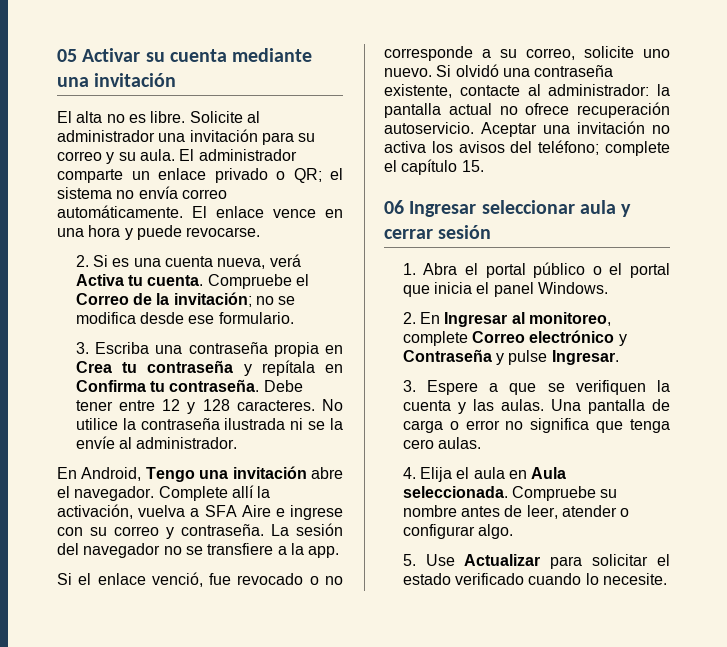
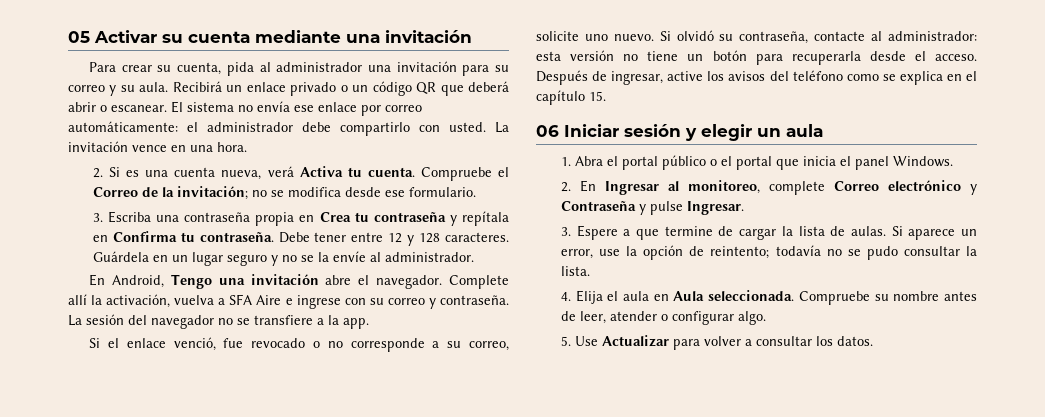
[57,111,243,123] El alta no es libre. Solicite -> [89,62,254,76] Para crear su cuenta, pida
[179,149,297,161] [57,169,123,183] El administrador comparte -> [172,81,222,92] Recibirá
[293,168,343,183] [57,186,227,199] [57,205,343,218] [57,225,261,240] QR; el sistema no envía correo automáticamente. El enlace vence en una hora y puede revocarse. -> [352,81,509,96] [68,101,422,116] [68,121,509,136] [68,141,247,152] un código QR que deberá abrir o escanear. El sistema no envía ese enlace por correo automáticamente: el administrador debe compartirlo con usted. La invitación vence en una hora.
[321,399,343,411] [75,418,304,430] No utilice la contraseña ilustrada ni -> [92,251,297,266] Guárdela en un lugar seguro y no
[502,65,614,77] [384,84,670,98] [384,102,670,118] [384,121,670,137] [384,140,670,156] [384,159,484,175] [384,200,632,217] [384,225,492,239] una contraseña existente, contacte al administrador: la pantalla actual no ofrece recuperación autoservicio. Aceptar una invitación no activa los avisos del teléfono; complete el capítulo 15. // 06 Ingresar seleccionar aula y cerrar sesión -> [719,31,977,44] [536,50,977,65] [536,70,977,85] [536,90,606,105] [536,124,823,141] su contraseña, contacte al administrador: esta versión no tiene un botón para recuperarla desde el acceso. Después de ingresar, active los avisos del teléfono como se explica en el capítulo 15. // 06 Iniciar sesión y elegir un aula
[547,380,670,395] [402,399,670,414] [402,418,670,433] [402,437,482,449] se verifiquen la cuenta y las aulas. Una pantalla de carga o error no significa que tenga cero aulas. -> [664,226,977,240] [560,245,977,260] [560,266,590,276] termine de cargar la lista de aulas. Si aparece un error, use la opción de reintento; todavía no se pudo consultar la lista.
[592,554,670,566] [402,573,668,585] solicitar el estado verificado cuando lo necesite. -> [703,336,873,346] volver a consultar los datos.

